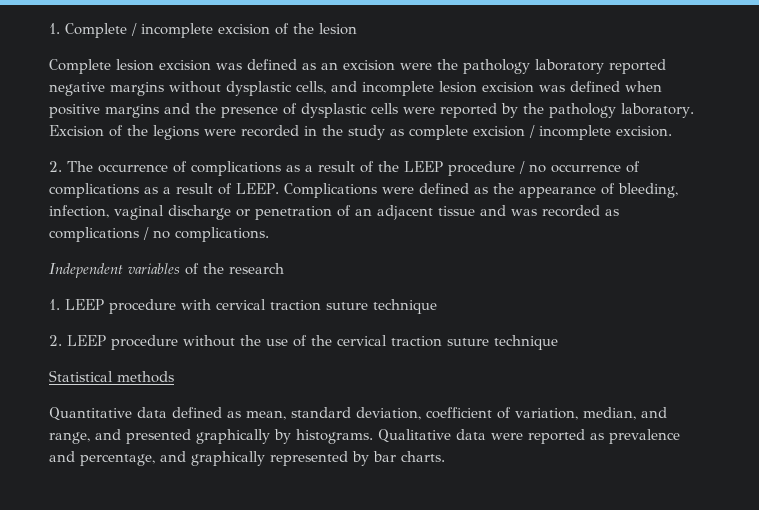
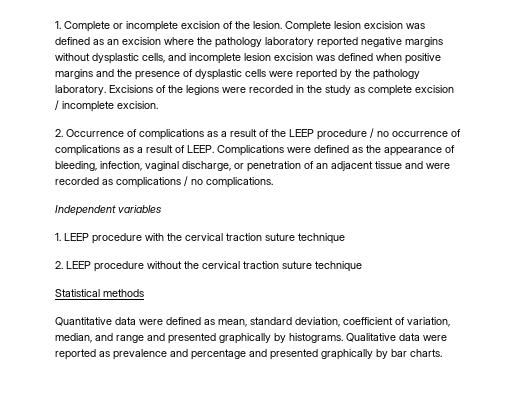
[131,23,137,36] / -> [113,23,123,29] or
[319,23,357,35] lesion // -> [253,21,282,29] lesion.
[400,63,432,70] were -> [164,37,194,45] where
[49,125,104,137] Excision -> [109,85,153,93] Excisions
[67,161,168,173] The occurrence -> [66,129,124,137] Occurrence
[168,205,231,220] discharge -> [182,161,231,171] discharge,
[511,209,537,216] was -> [426,163,450,169] were
[185,263,284,275] of the research -> (161, 209) none
(211, 304) none -> [167,233,182,241] the
[266,335,332,347] use of the -> (199, 265) none
(167, 412) none -> [139,319,163,325] were
[49,432,90,444] range, -> [116,335,144,343] range
[80,451,348,466] percentage, and graphically represented -> [191,349,373,360] percentage and presented graphically

